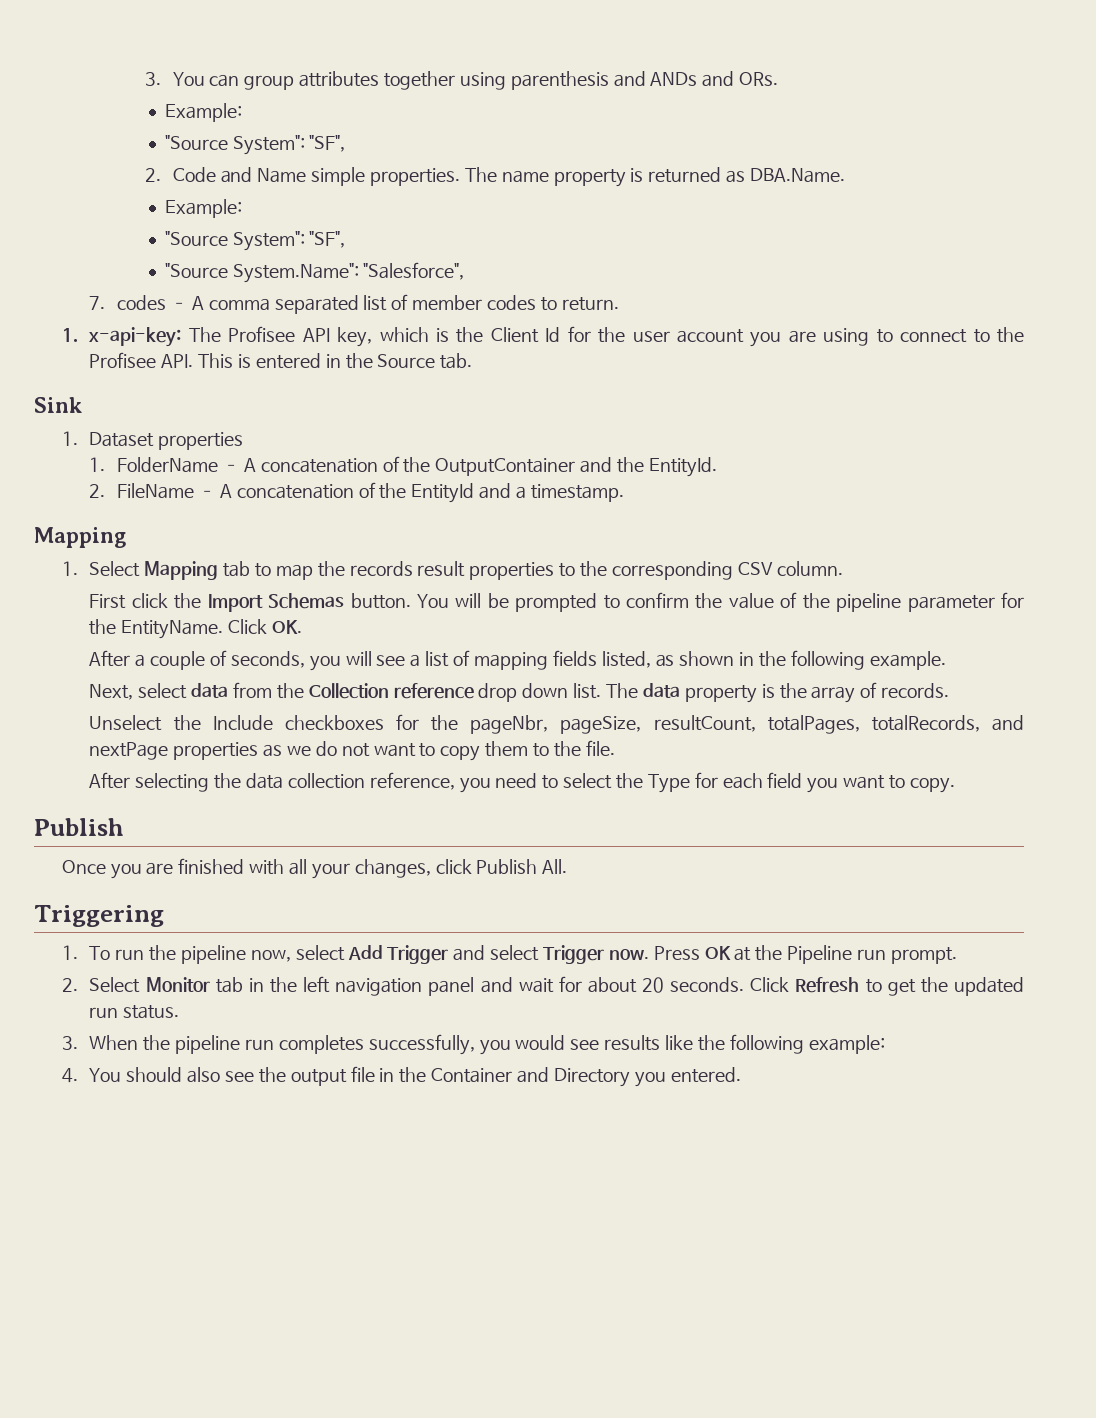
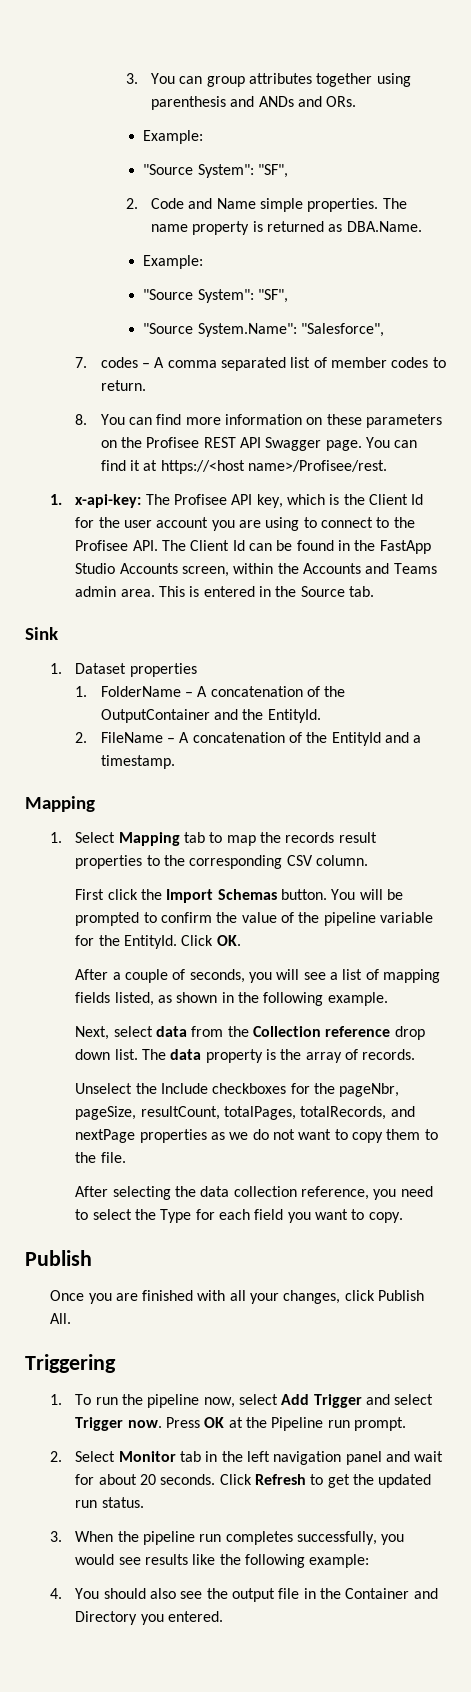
(619, 304) none -> [75,414,442,428] [100,437,418,451] [100,460,387,474] // 8. You can find more information on these parameters on the Profisee REST API Swagger page. You can find it at https://<host name>/Profisee/rest.
(194, 361) none -> [162,540,431,554] [75,563,437,577] [75,586,155,597] The Client Id can be found in the FastApp Studio Accounts screen, within the Accounts and Teams admin area.
[907,592,1025,612] [89,619,224,639] parameter for the EntityName. -> [379,912,433,923] [75,935,178,949] variable for the EntityId.

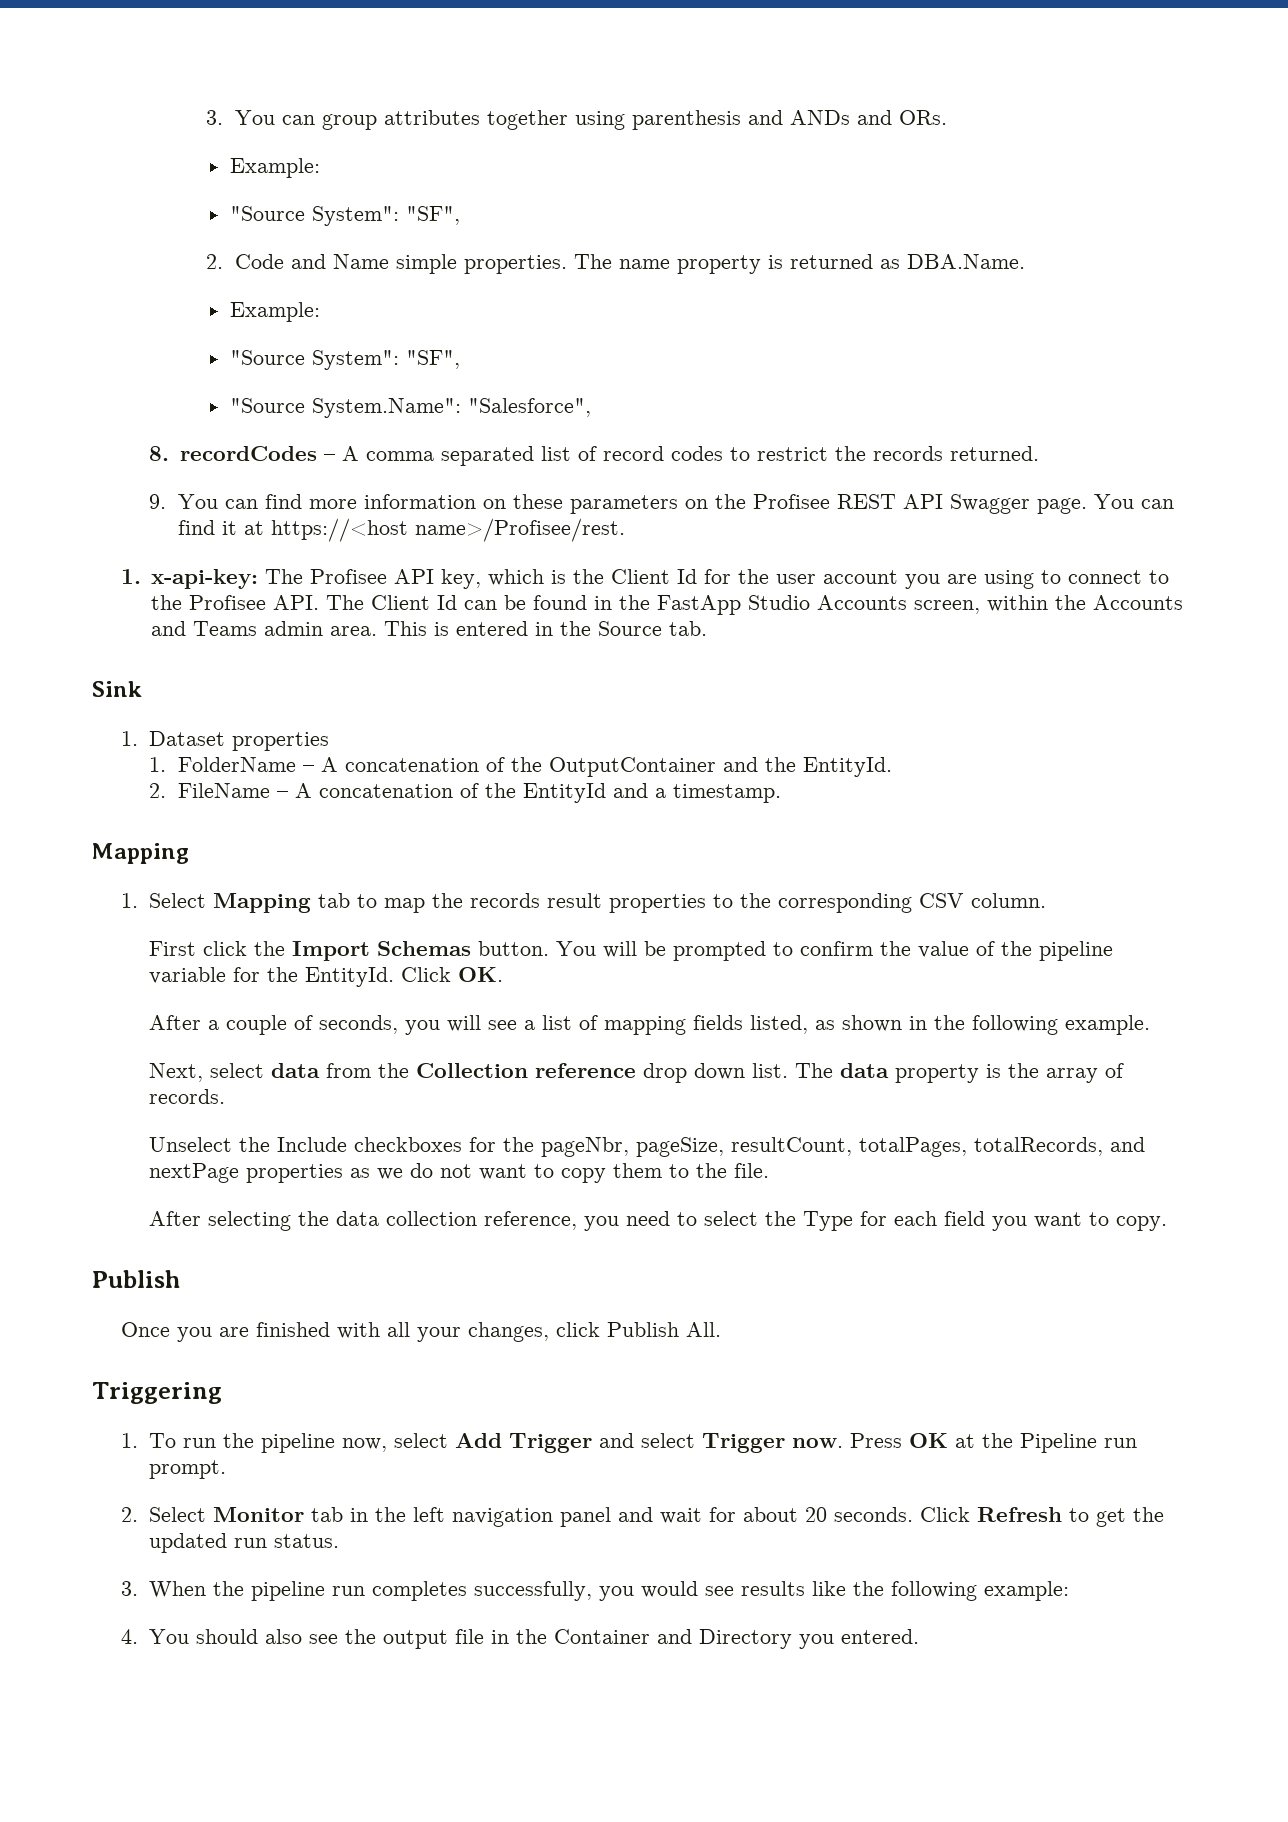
[75,357,138,368] 7. codes -> [149,446,317,461] 8. recordCodes
[330,357,387,368] member -> [602,446,664,461] record
[100,380,146,391] [75,414,88,425] return. // 8. -> [756,446,1039,461] [149,494,167,509] restrict the records returned. // 9.

